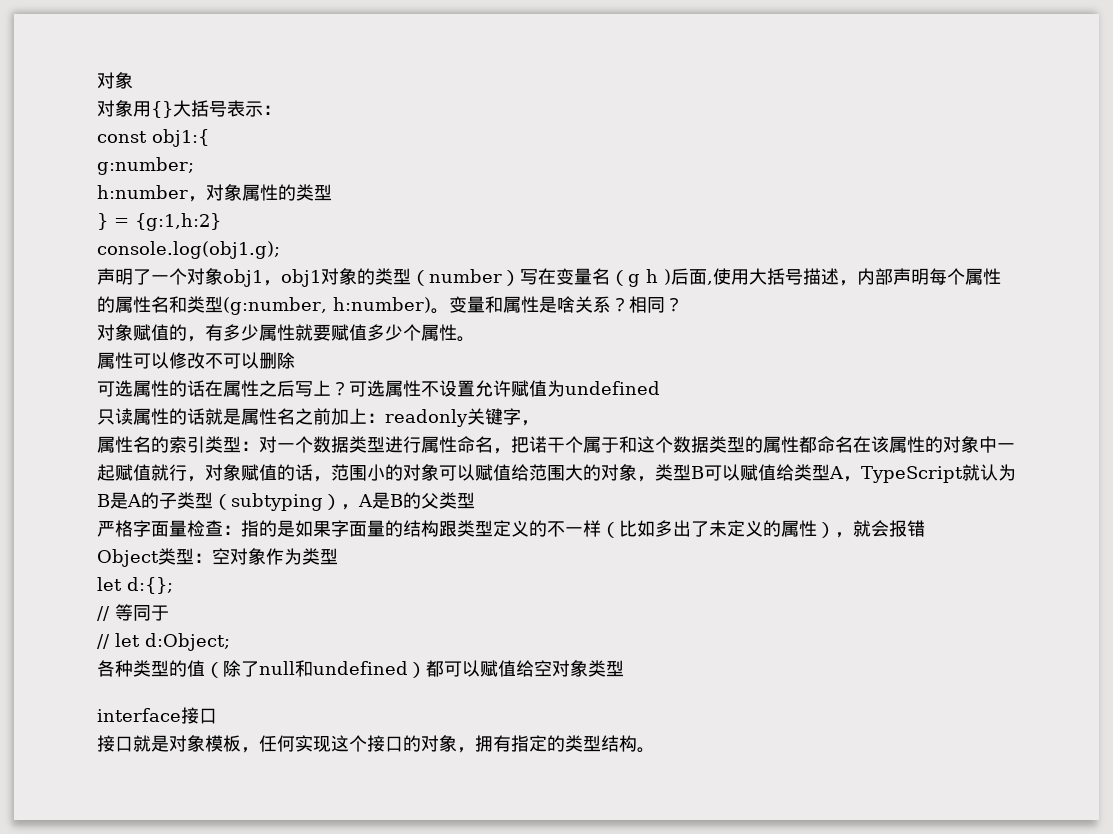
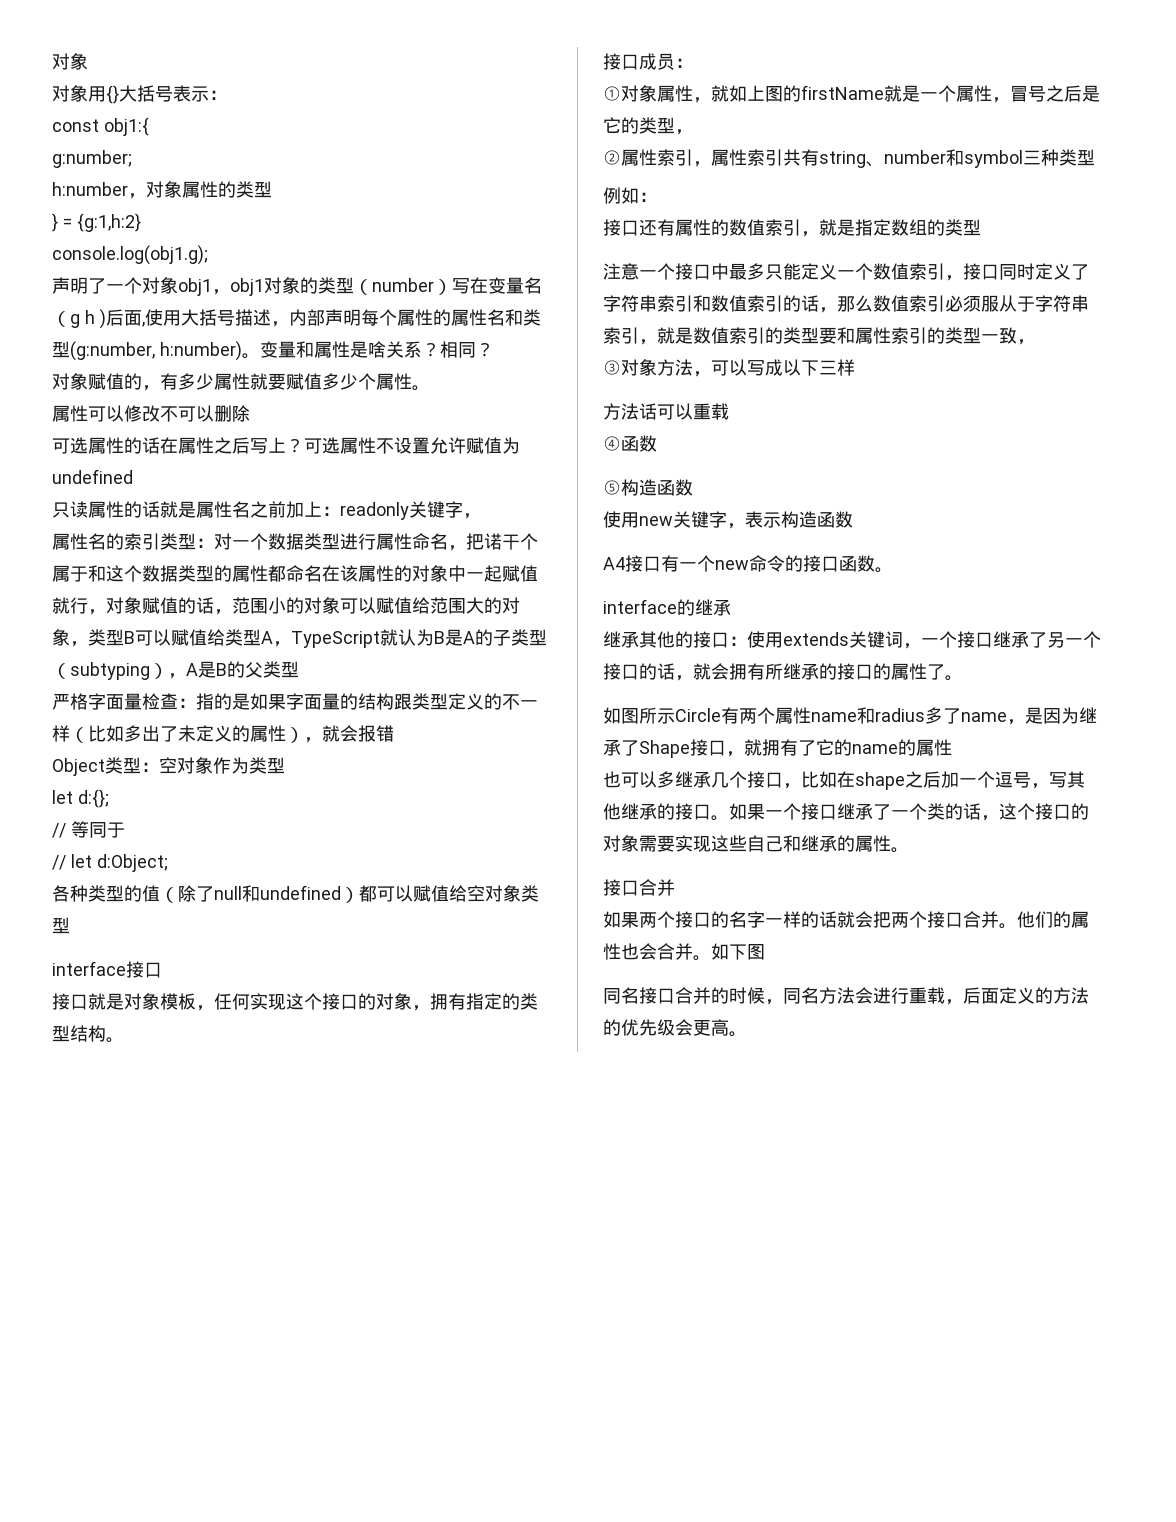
(655, 750) none -> [603,53,693,70] [603,85,1100,103] [603,117,693,135] [603,149,1095,168] [603,187,657,204] [603,219,981,237] [603,263,1089,281] [603,295,1089,313] [603,327,1035,345] [603,359,855,377] [603,403,729,420] [603,435,657,452] [603,479,693,496] [603,511,853,529] [603,555,893,573] [603,599,731,616] [603,631,1101,649] [603,663,963,681] [603,707,1097,725] [603,739,952,758] [603,771,1085,790] [603,803,1089,821] [603,835,909,853] [603,879,675,896] [603,911,1089,929] [603,943,765,961] [603,987,1089,1005] [603,1019,747,1037] // 接口成员： // ①对象属性，就如上图的firstName就是一个属性，冒号之后是它的类型， // ②属性索引，属性索引共有string、number和symbol三种类型 // 例如： // 接口还有属性的数值索引，就是指定数组的类型 // 注意一个接口中最多只能定义一个数值索引，接口同时定义了字符串索引和数值索引的话，那么数值索引必须服从于字符串索引，就是数值索引的类型要和属性索引的类型一致， // ③对象方法，可以写成以下三样 // 方法话可以重载 // ④函数 // ⑤构造函数 // 使用new关键字，表示构造函数 // A4接口有一个new命令的接口函数。 // interface的继承 // 继承其他的接口：使用extends关键词，一个接口继承了另一个接口的话，就会拥有所继承的接口的属性了。 // 如图所示Circle有两个属性name和radius多了name，是因为继承了Shape接口，就拥有了它的name的属性 // 也可以多继承几个接口，比如在shape之后加一个逗号，写其他继承的接口。如果一个接口继承了一个类的话，这个接口的对象需要实现这些自己和继承的属性。 // 接口合并 // 如果两个接口的名字一样的话就会把两个接口合并。他们的属性也会合并。如下图 // 同名接口合并的时候，同名方法会进行重载，后面定义的方法的优先级会更高。

